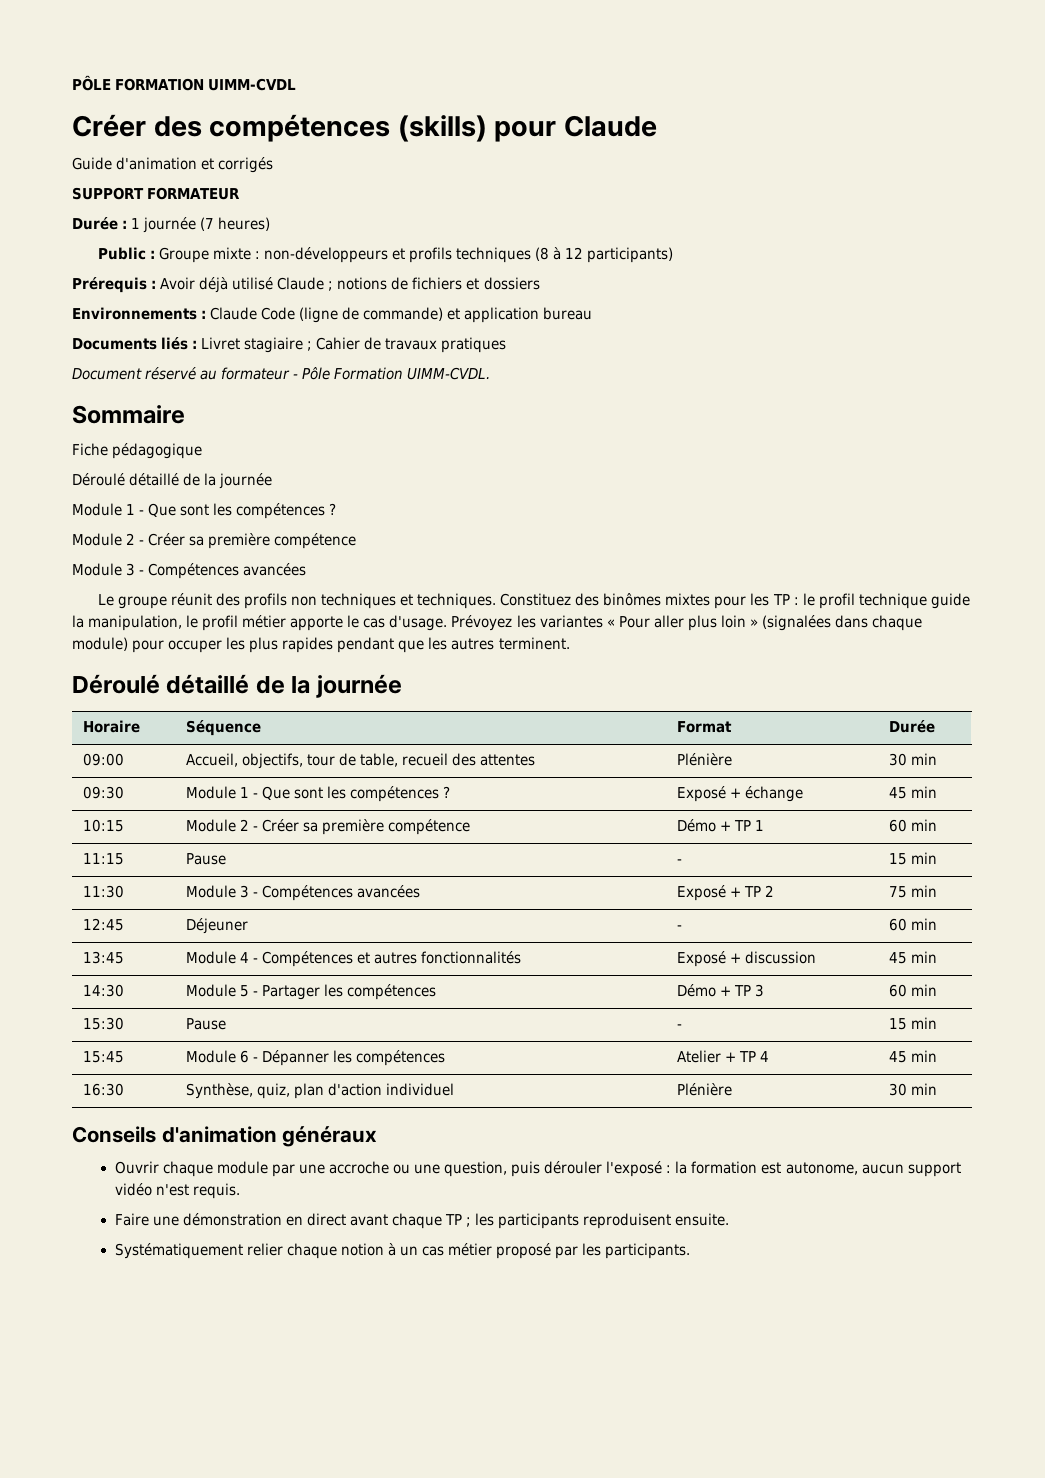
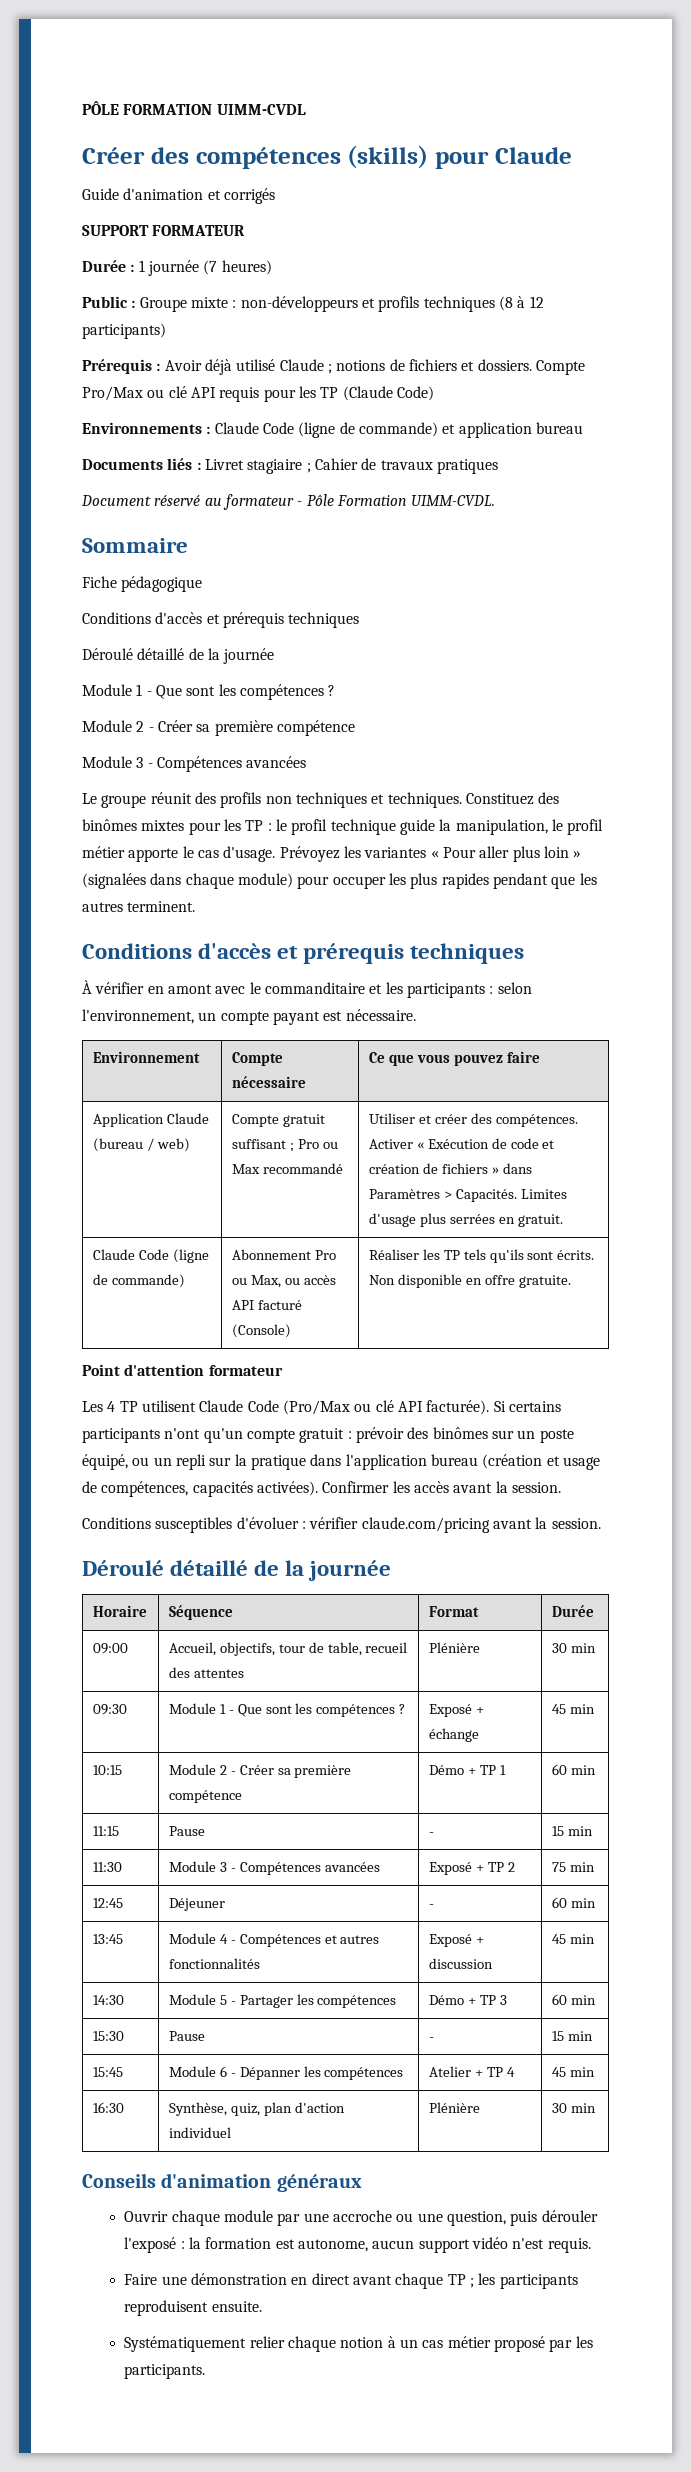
[483,277,540,290] dossiers -> [477,359,585,375] [82,386,434,402] dossiers. Compte Pro/Max ou clé API requis pour les TP (Claude Code)
(203, 451) none -> [82,612,360,628] // Conditions d'accès et prérequis techniques
(570, 643) none -> [82,943,525,964] [82,980,532,998] [82,1009,416,1025] [92,1051,200,1063] [231,1052,283,1066] [231,1076,306,1088] [368,1051,540,1066] [92,1113,209,1127] [92,1138,190,1152] [231,1114,325,1127] [231,1139,338,1152] [231,1163,343,1174] [368,1113,578,1127] [368,1138,555,1149] [368,1163,532,1174] [368,1189,567,1202] [368,1213,563,1227] [92,1249,209,1263] [92,1274,185,1288] [231,1249,336,1260] [231,1275,336,1288] [231,1300,302,1310] [231,1324,291,1338] [368,1249,595,1263] [368,1274,571,1288] [82,1364,283,1376] [82,1400,561,1415] [82,1427,574,1443] [82,1454,600,1470] [82,1481,561,1497] [82,1517,601,1533] // Conditions d'accès et prérequis techniques // À vérifier en amont avec le commanditaire et les participants : selon l'environnement, un compte payant est nécessaire. // Environnement | Compte nécessaire | Ce que vous pouvez faire // Application Claude (bureau / web) | Compte gratuit suffisant ; Pro ou Max recommandé | Utiliser et créer des compétences. Activer « Exécution de code et création de fichiers » dans Paramètres > Capacités. Limites d'usage plus serrées en gratuit. // Claude Code (ligne de commande) | Abonnement Pro ou Max, ou accès API facturé (Console) | Réaliser les TP tels qu'ils sont écrits. Non disponible en offre gratuite. // Point d'attention formateur // Les 4 TP utilisent Claude Code (Pro/Max ou clé API facturée). Si certains participants n'ont qu'un compte gratuit : prévoir des binômes sur un poste équipé, ou un repli sur la pratique dans l'application bureau (création et usage de compétences, capacités activées). Confirmer les accès avant la session. // Conditions susceptibles d'évoluer : vérifier claude.com/pricing avant la session.

